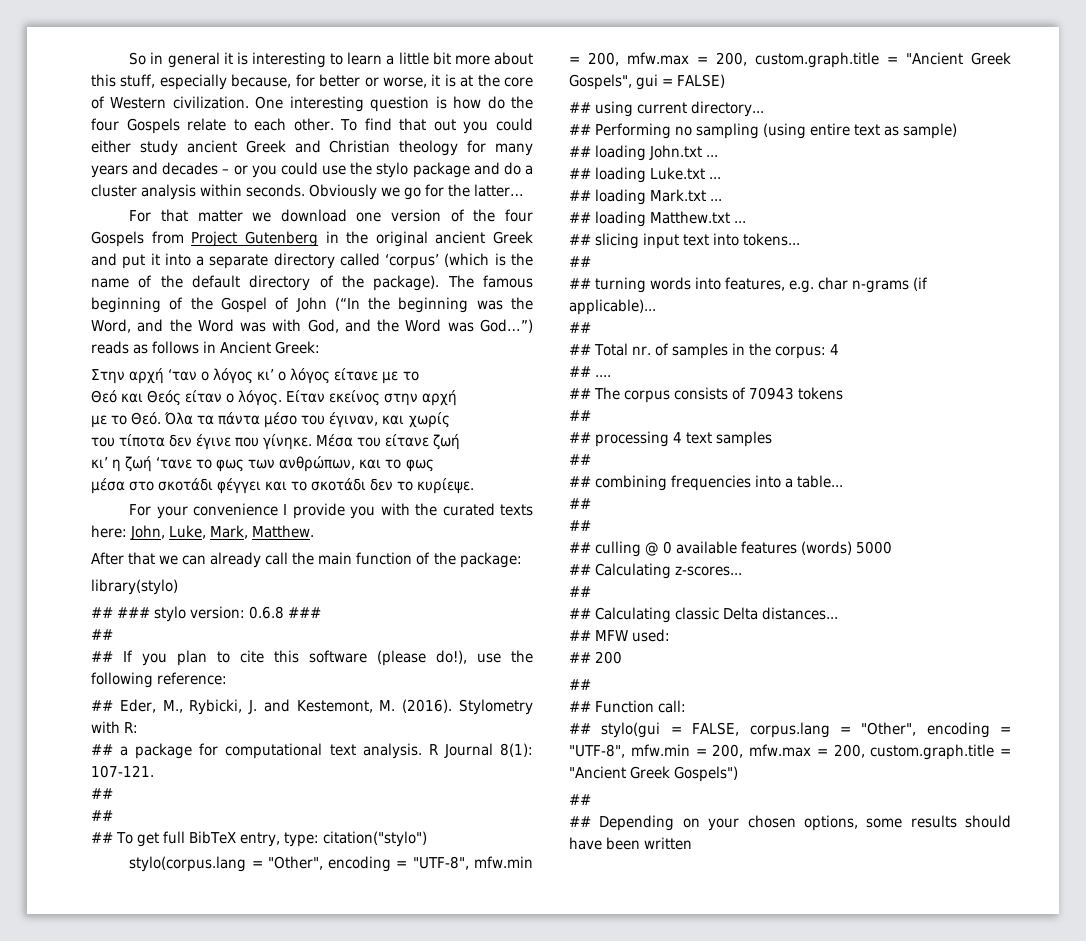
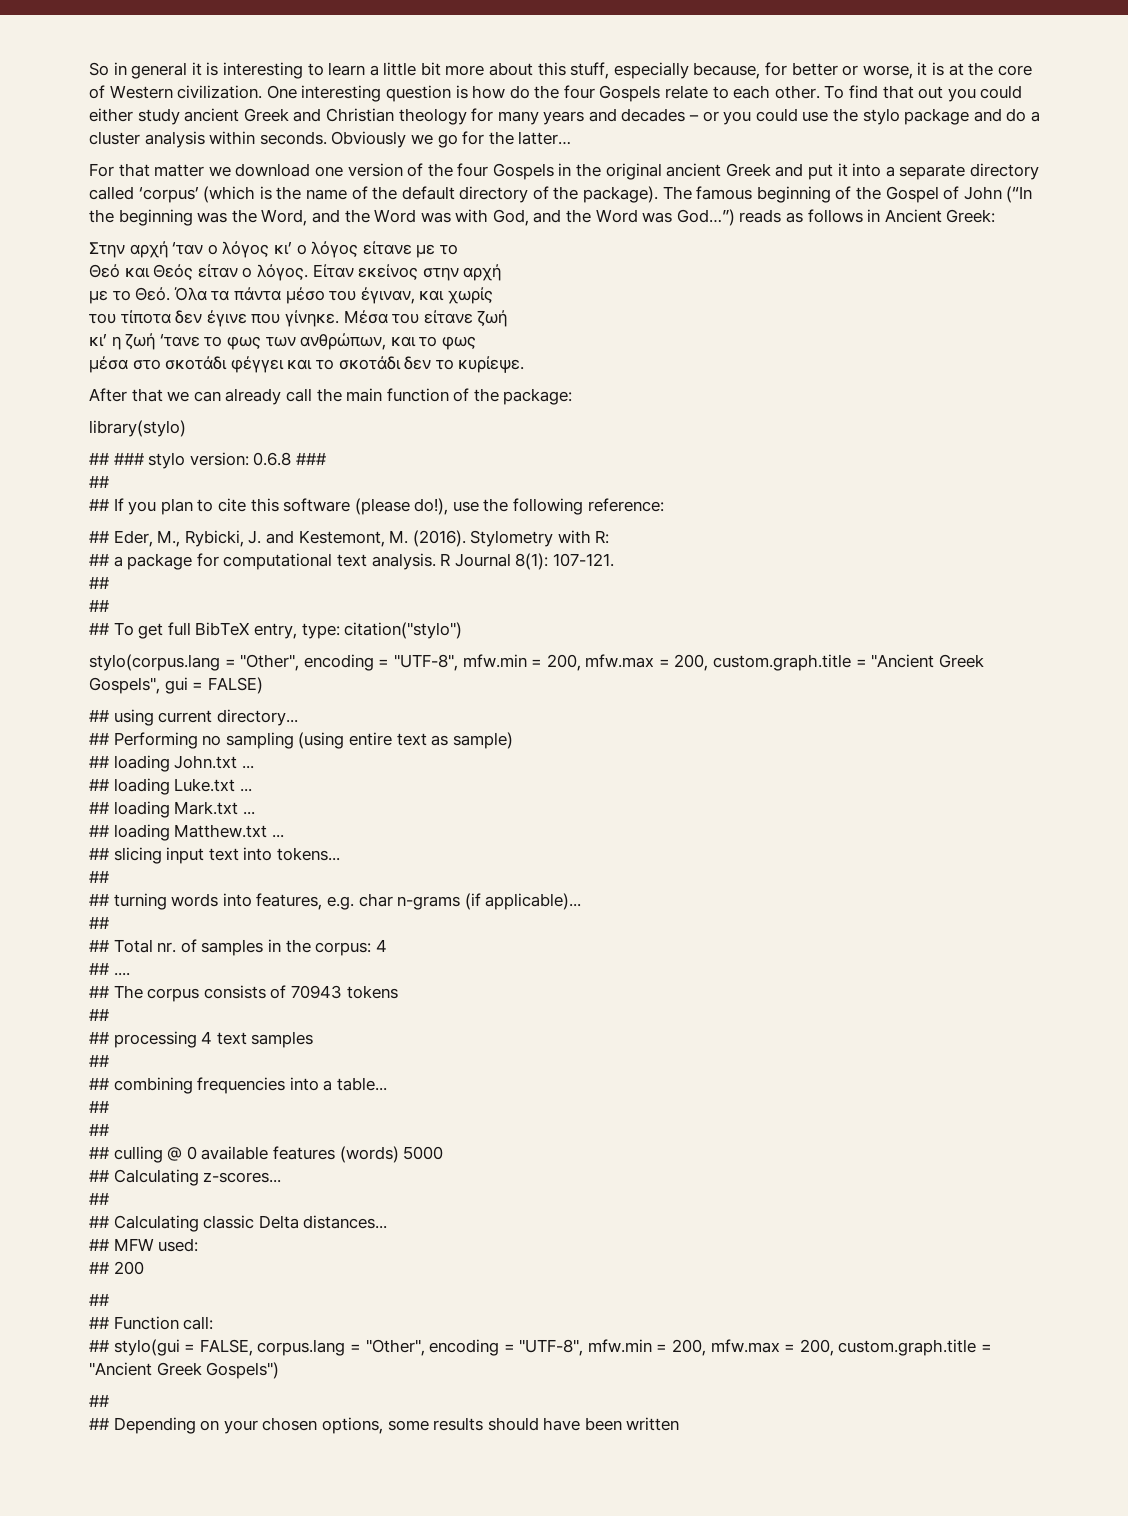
[151,231,318,247] from Project Gutenberg -> (554, 171) none
[129,503,534,519] [91,525,315,540] // For your convenience I provide you with the curated texts here: John, Luke, Mark, Matthew. -> (525, 364) none

